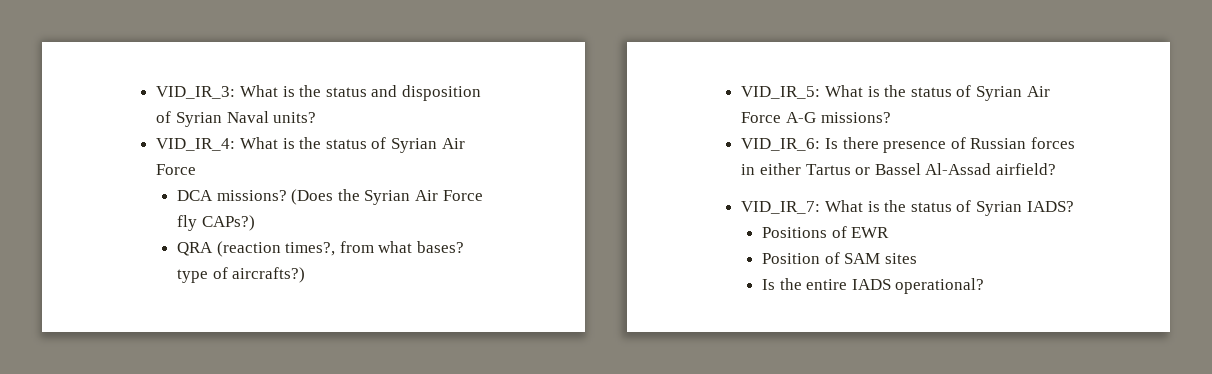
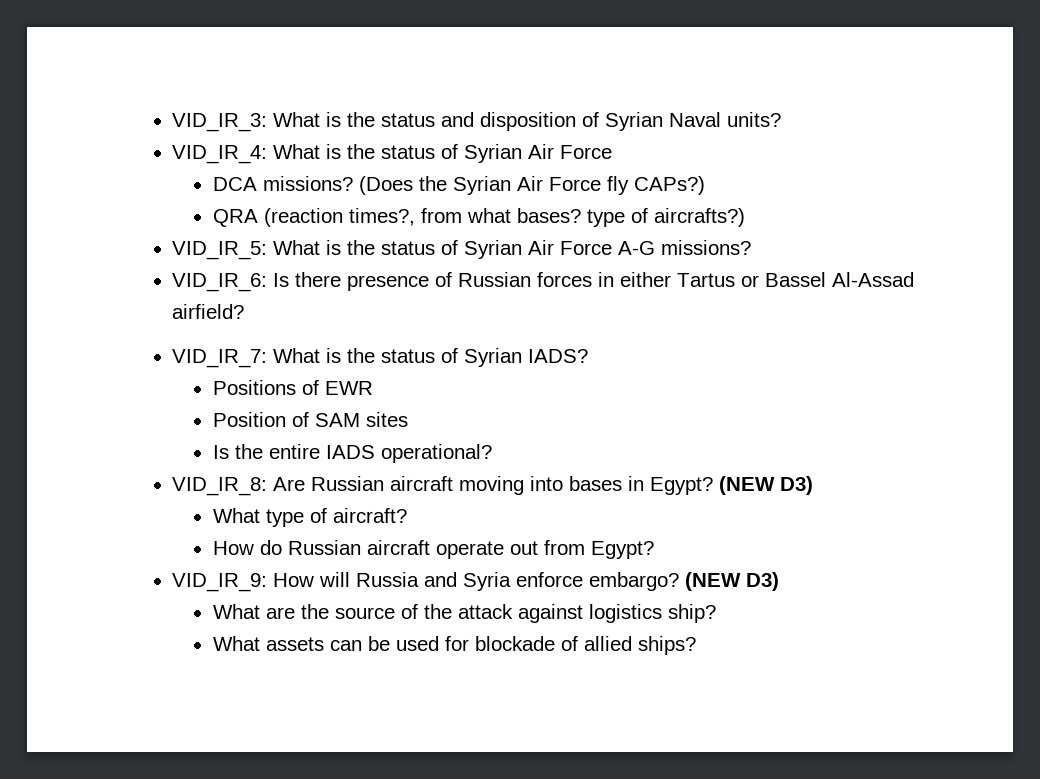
(985, 286) none -> [172,476,814,496] [212,508,407,527] [212,540,654,559] [172,572,780,592] [212,604,716,623] [212,636,696,655] // VID_IR_8: Are Russian aircraft moving into bases in Egypt? (NEW D3) // What type of aircraft? // How do Russian aircraft operate out from Egypt? // VID_IR_9: How will Russia and Syria enforce embargo? (NEW D3) // What are the source of the attack against logistics ship? // What assets can be used for blockade of allied ships?

